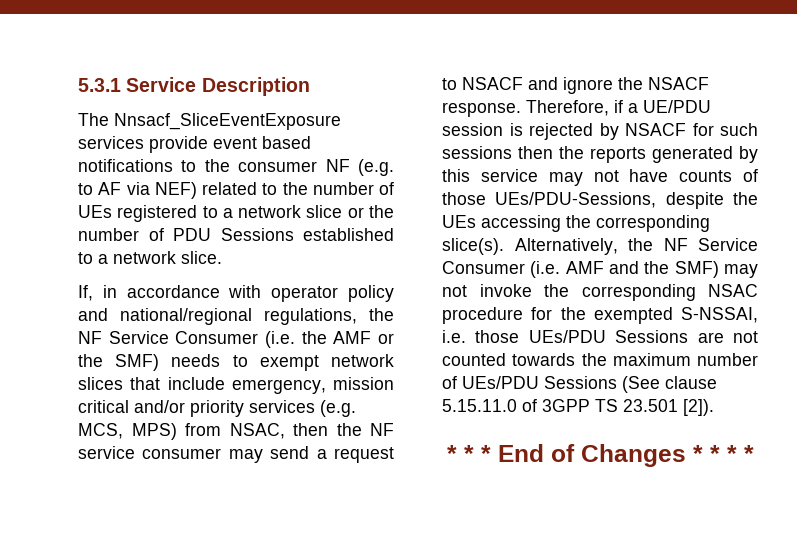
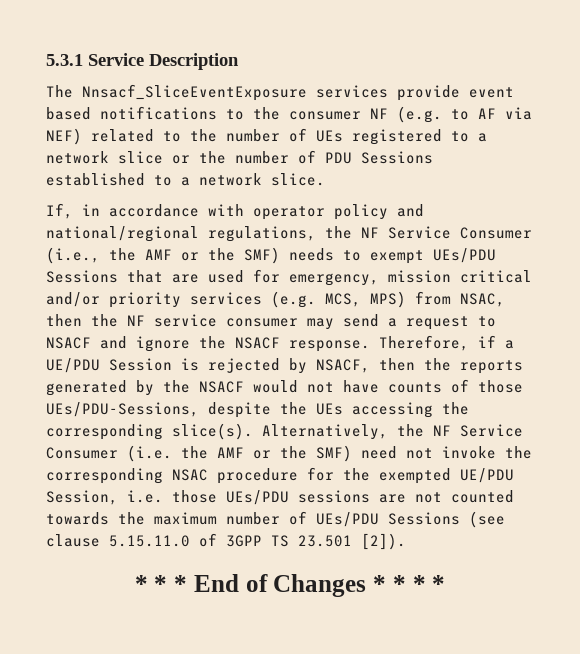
[265,331,295,348] (i.e. -> [46,247,100,264] (i.e.,
[331,354,394,367] [78,377,225,390] network slices that include -> [433,248,496,263] [46,269,280,283] UEs/PDU Sessions that are used for
[442,123,503,136] session -> [109,358,172,371] Session
[625,123,758,136] [442,146,512,159] NSACF for such sessions -> [316,359,370,373] NSACF,
[442,169,583,186] this service may -> [163,380,298,393] the NSACF would
[565,261,758,278] AMF and the SMF) may -> [181,445,397,462] the AMF or the SMF) need
[681,307,758,323] S-NSSAI, -> [460,468,514,483] [46,490,118,505] UE/PDU Session,
[615,330,689,343] Sessions -> [298,490,370,503] sessions
[622,376,660,393] (See -> [469,511,505,528] (see

